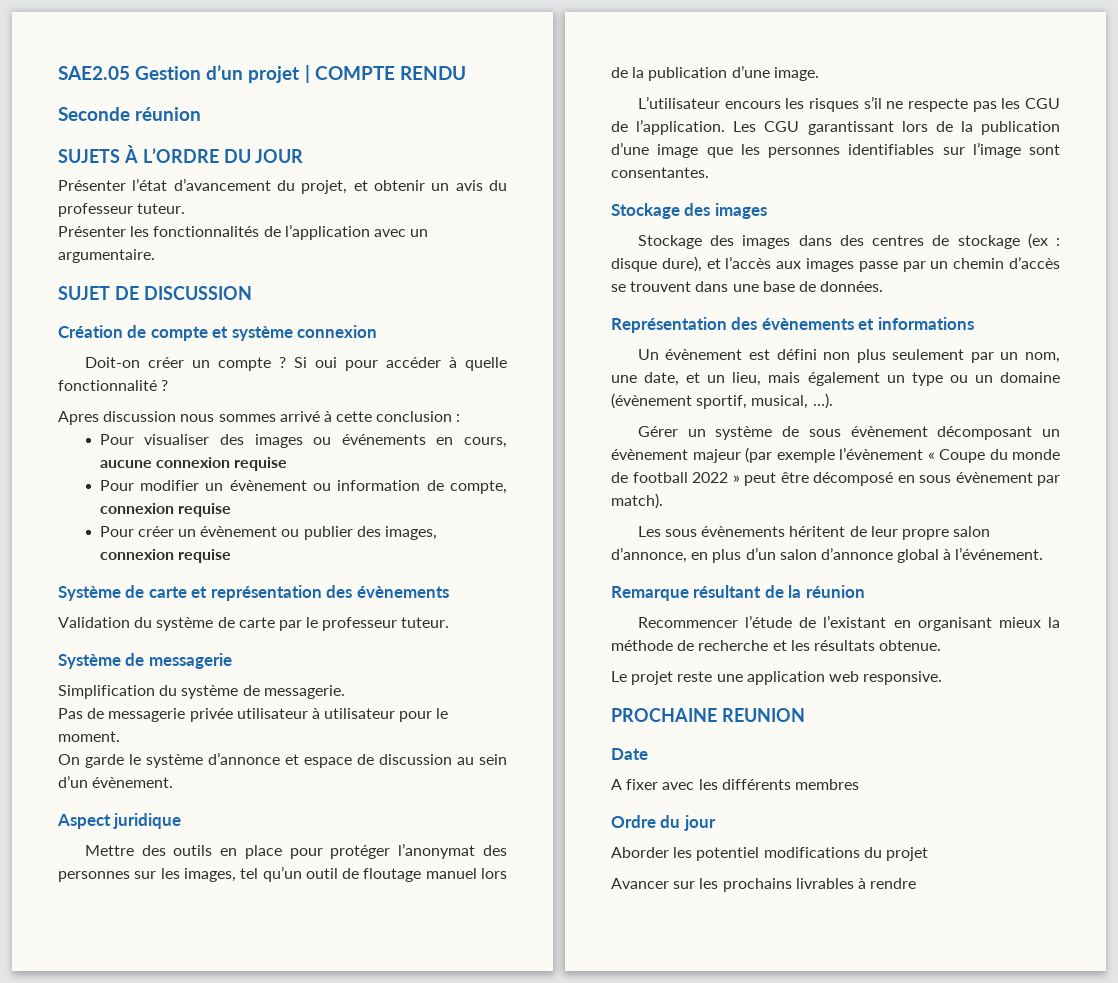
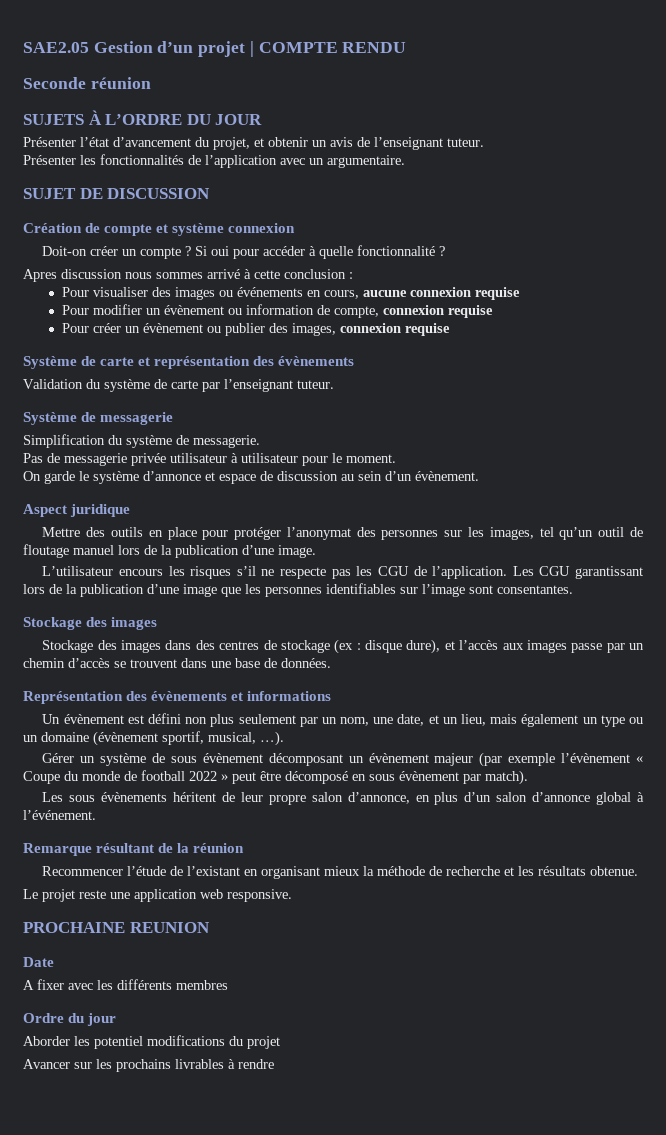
[488,180,507,191] [58,203,133,217] du professeur -> [357,137,443,150] de l’enseignant
[306,617,398,631] le professeur -> [224,379,293,392] l’enseignant

